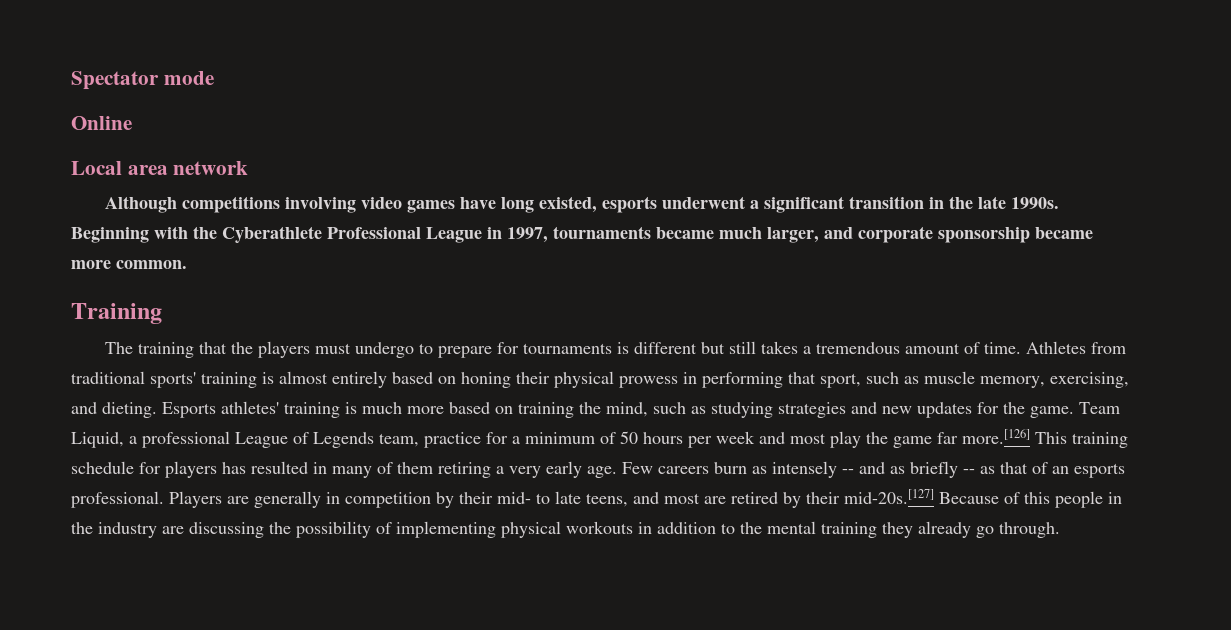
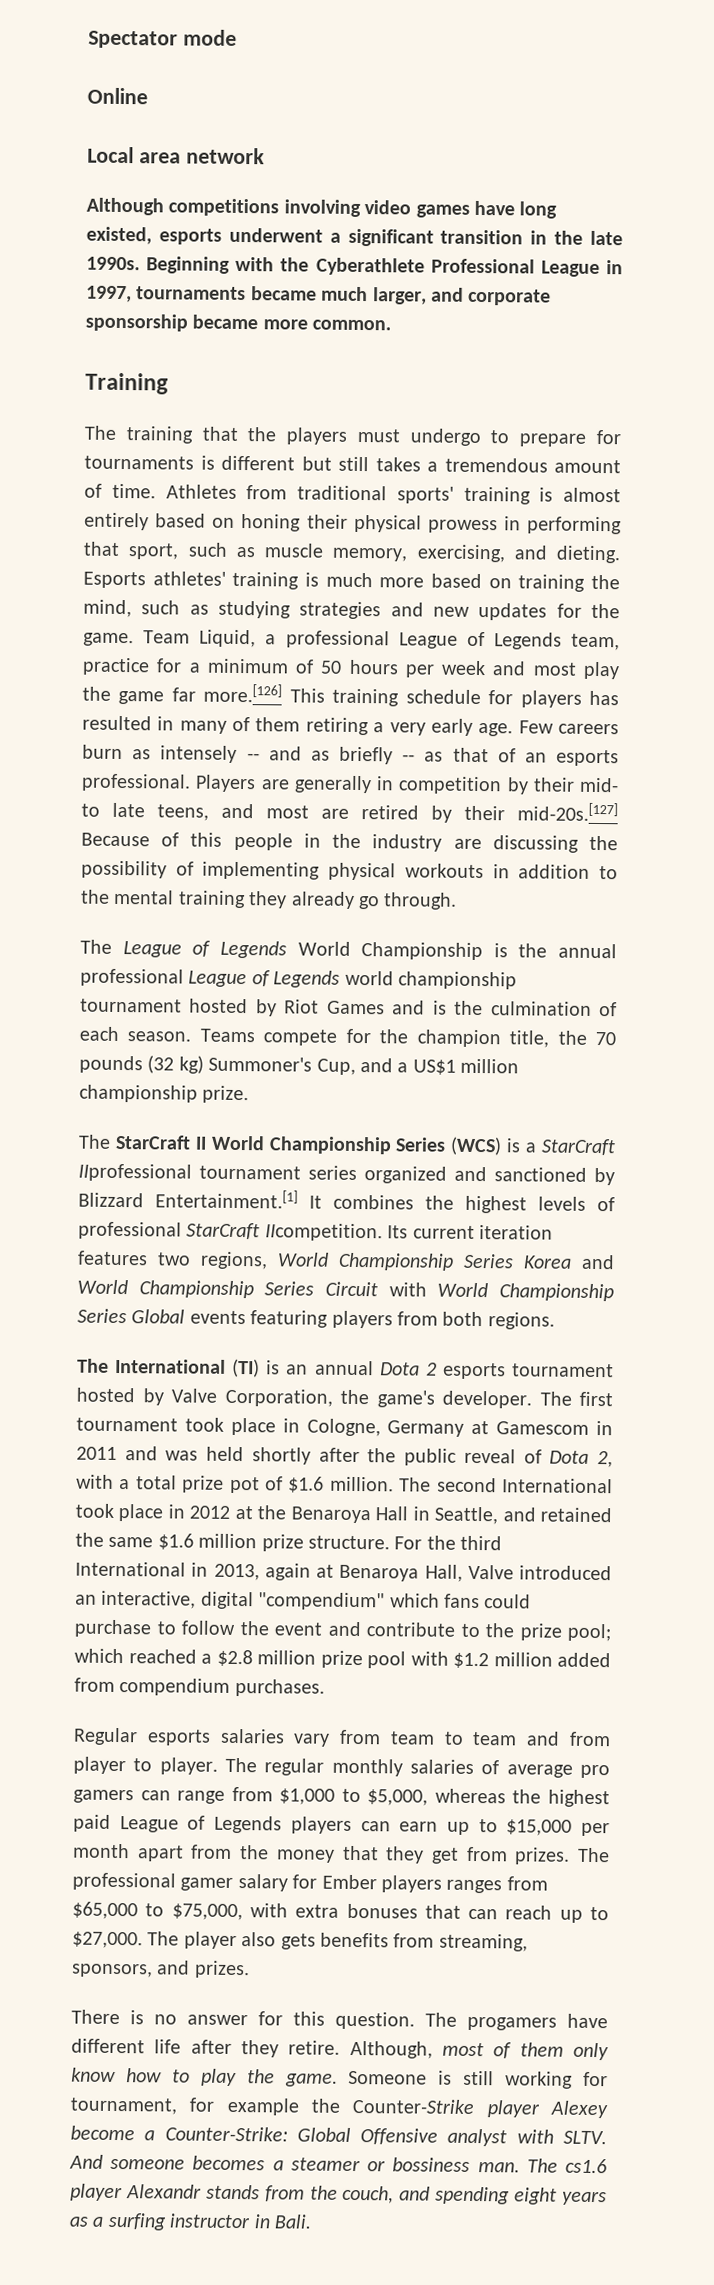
(1060, 530) none -> [80,939,617,961] [80,968,517,990] [80,998,618,1017] [79,1026,616,1048] [79,1055,520,1075] [79,1084,250,1104] [78,1134,617,1156] [78,1163,615,1186] [78,1189,615,1214] [78,1221,553,1242] [77,1250,615,1271] [77,1279,615,1302] [77,1308,555,1330] [77,1358,614,1380] [76,1387,613,1409] [76,1417,613,1437] [76,1446,614,1468] [76,1474,613,1494] [75,1503,612,1525] [75,1532,503,1552] [75,1561,612,1582] [75,1590,532,1611] [74,1619,611,1642] [74,1648,611,1669] [74,1677,325,1697] [73,1727,611,1747] [73,1756,610,1779] [73,1786,610,1808] [73,1814,610,1837] [72,1843,610,1865] [72,1872,548,1894] [72,1901,610,1923] [72,1931,528,1952] [72,1960,250,1979] [71,2009,608,2031] [71,2038,609,2061] [71,2067,608,2089] [70,2097,608,2119] [70,2125,607,2147] [69,2154,607,2174] [70,2183,608,2206] [69,2212,312,2231] // The League of Legends World Championship is the annual professional League of Legends world championship tournament hosted by Riot Games and is the culmination of each season. Teams compete for the champion title, the 70 pounds (32 kg) Summoner's Cup, and a US$1 million championship prize. // The StarCraft II World Championship Series (WCS) is a StarCraft IIprofessional tournament series organized and sanctioned by Blizzard Entertainment.[1] It combines the highest levels of professional StarCraft IIcompetition. Its current iteration features two regions, World Championship Series Korea and World Championship Series Circuit with World Championship Series Global events featuring players from both regions. // The International (TI) is an annual Dota 2 esports tournament hosted by Valve Corporation, the game's developer. The first tournament took place in Cologne, Germany at Gamescom in 2011 and was held shortly after the public reveal of Dota 2, with a total prize pot of $1.6 million. The second International took place in 2012 at the Benaroya Hall in Seattle, and retained the same $1.6 million prize structure. For the third International in 2013, again at Benaroya Hall, Valve introduced an interactive, digital "compendium" which fans could purchase to follow the event and contribute to the prize pool; which reached a $2.8 million prize pool with $1.2 million added from compendium purchases. // Regular esports salaries vary from team to team and from player to player. The regular monthly salaries of average pro gamers can range from $1,000 to $5,000, whereas the highest paid League of Legends players can earn up to $15,000 per month apart from the money that they get from prizes. The professional gamer salary for Ember players ranges from $65,000 to $75,000, with extra bonuses that can reach up to $27,000. The player also gets benefits from streaming, sponsors, and prizes. // There is no answer for this question. The progamers have different life after they retire. Although, most of them only know how to play the game. Someone is still working for tournament, for example the Counter-Strike player Alexey become a Counter-Strike: Global Offensive analyst with SLTV. And someone becomes a steamer or bossiness man. The cs1.6 player Alexandr stands from the couch, and spending eight years as a surfing instructor in Bali.

